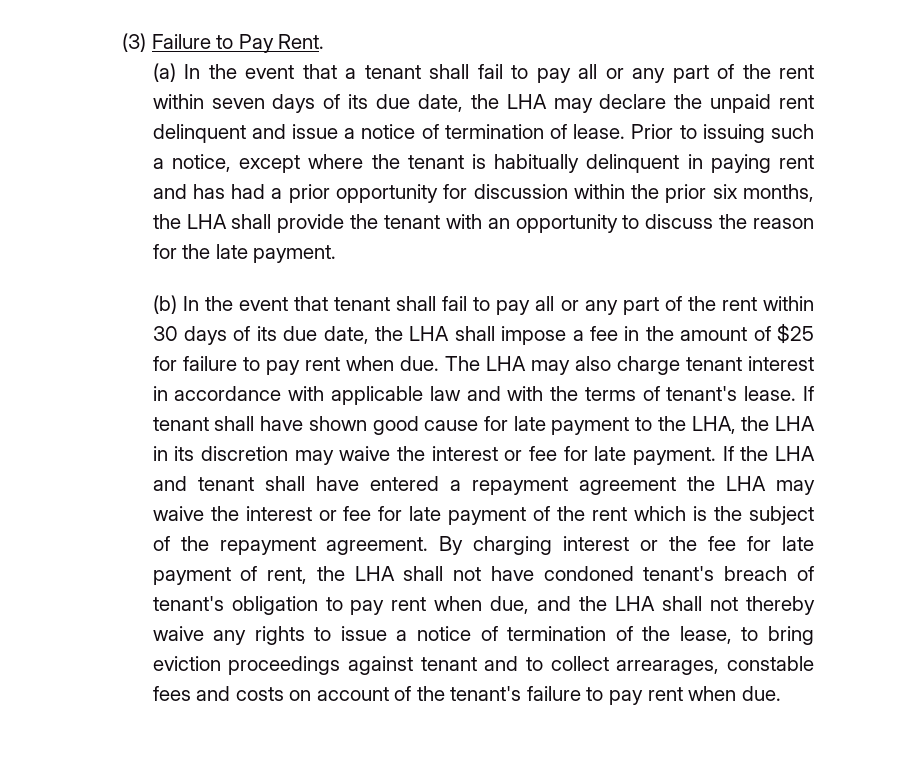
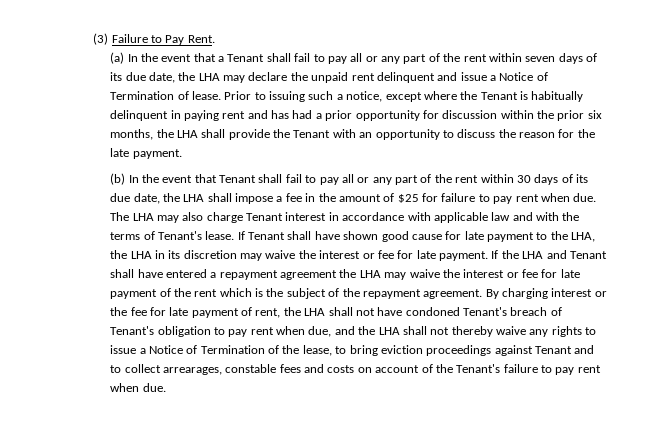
[364,65,421,79] tenant -> [227,54,265,62] Tenant
[361,124,544,139] notice of termination -> [499,72,548,81] [110,91,175,100] Notice of Termination
[407,155,464,169] tenant -> [480,92,518,100] Tenant
[383,215,440,229] tenant -> [293,130,331,138] Tenant
[334,297,391,311] tenant -> [219,175,257,183] Tenant
[685,357,742,371] tenant -> [246,213,284,221] Tenant
[666,386,738,401] tenant's -> [157,231,202,240] Tenant's
[152,417,209,431] tenant -> [248,232,286,240] Tenant
[197,477,254,491] tenant -> [569,251,607,259] Tenant
[643,566,715,581] tenant's -> [463,307,508,316] Tenant's
[152,596,224,611] tenant's -> [110,326,155,335] Tenant's
[417,626,607,641] notice of termination -> [148,345,265,354] Notice of Termination
[420,657,477,671] tenant -> [535,346,573,354] Tenant
[450,686,522,701] tenant's -> [456,364,501,373] Tenant's

